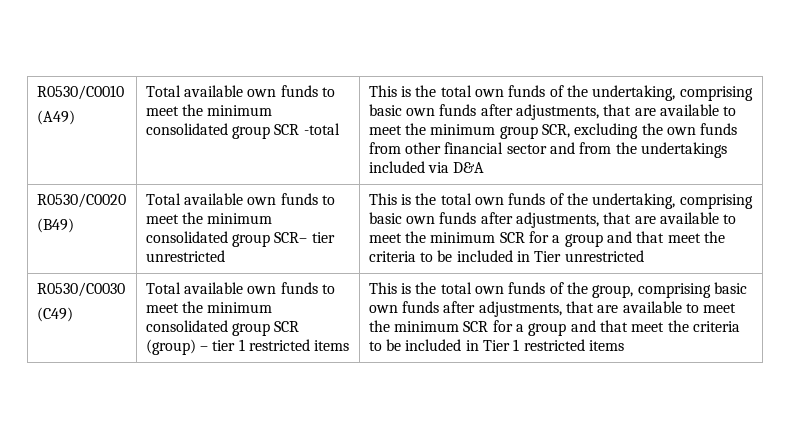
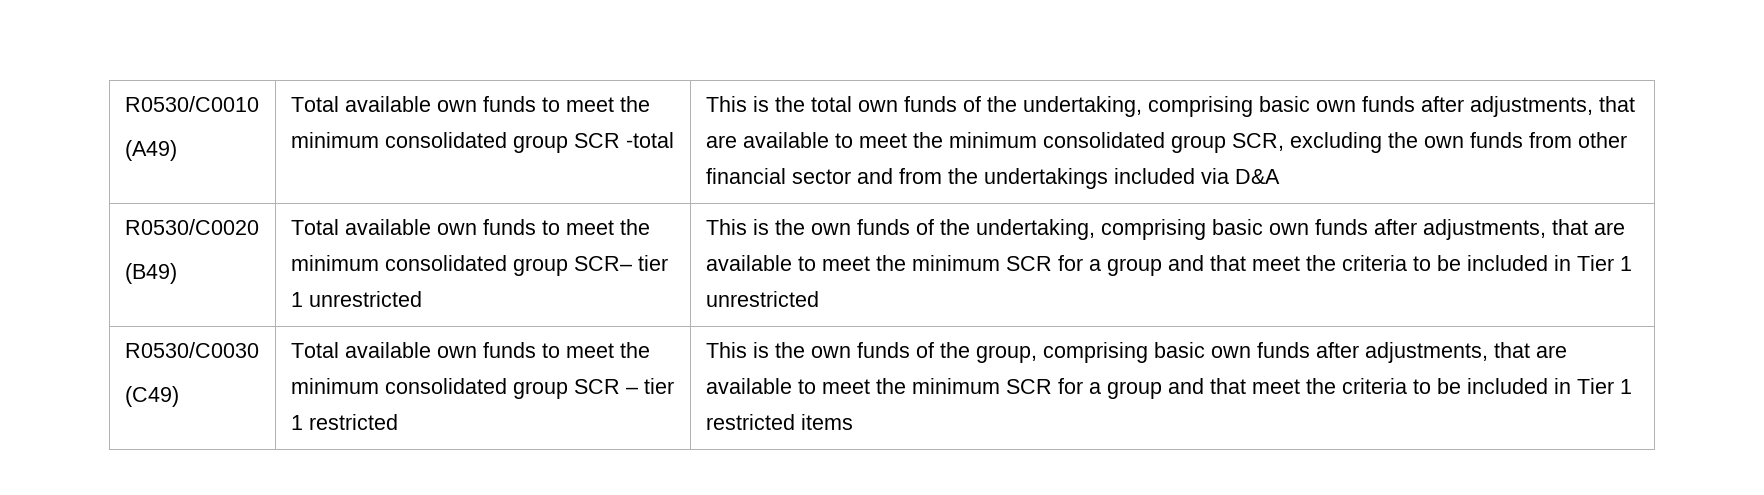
(496, 129) none -> [1042,132,1165,148] consolidated
(335, 237) none -> [290,292,303,307] 1
[440,193,472,205] total -> (805, 227) none
(562, 256) none -> [1619,256,1632,271] 1
[145,339,196,355] (group) -> (620, 386) none
[314,340,350,351] [368,282,472,294] items | This is the total -> [705,342,805,358] | This is the

